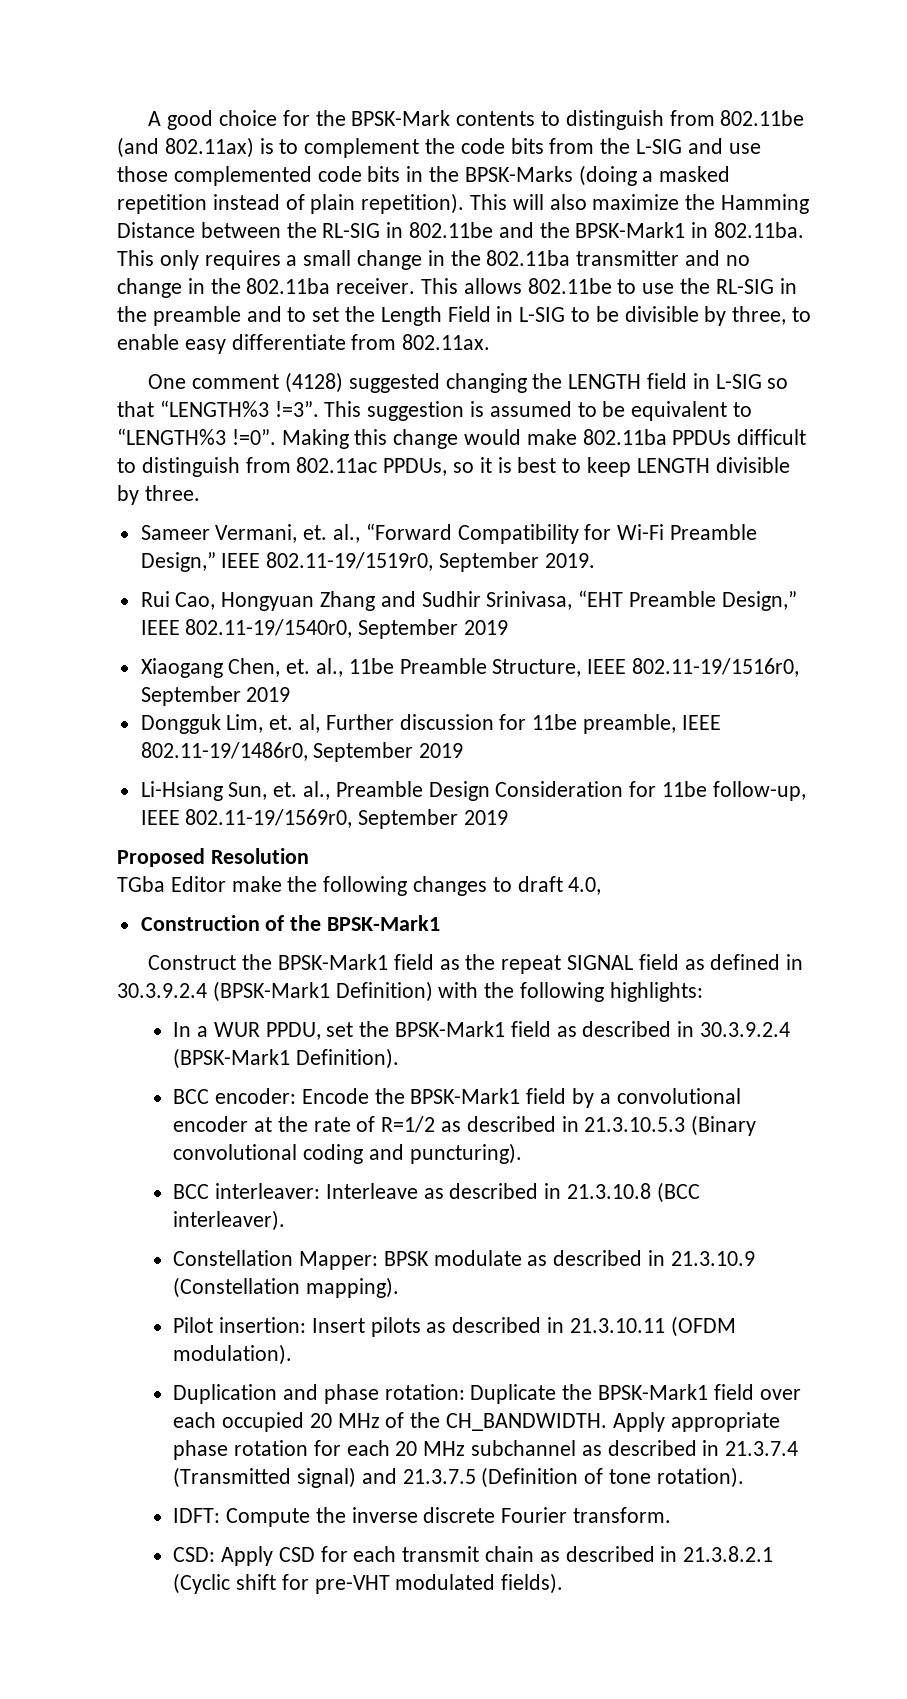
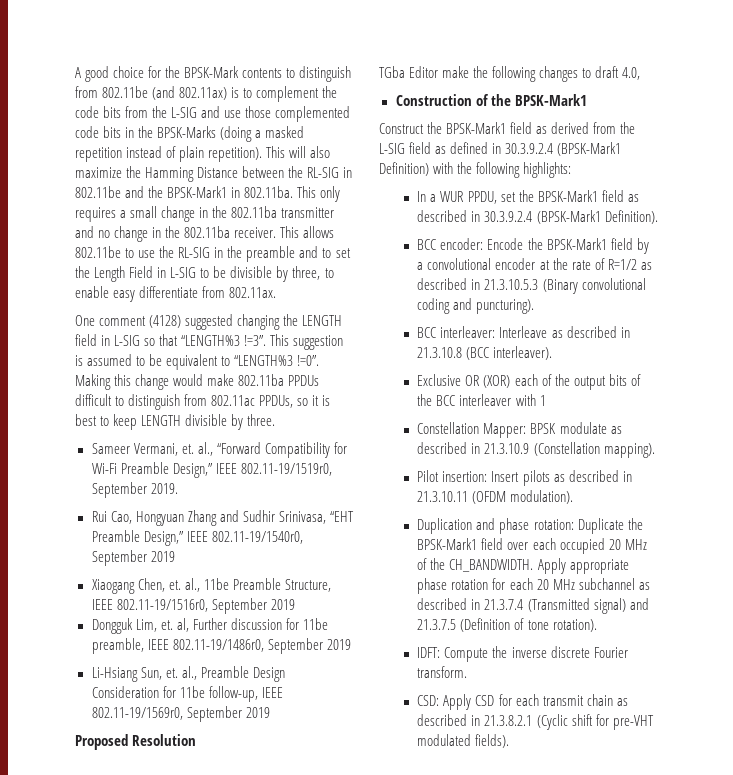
[465,954,633,974] the repeat SIGNAL -> [551,122,636,134] [379,143,405,154] derived from the L-SIG
(286, 1220) none -> [417,374,641,390] [417,394,546,406] // Exclusive OR (XOR) each of the output bits of the BCC interleaver with 1

